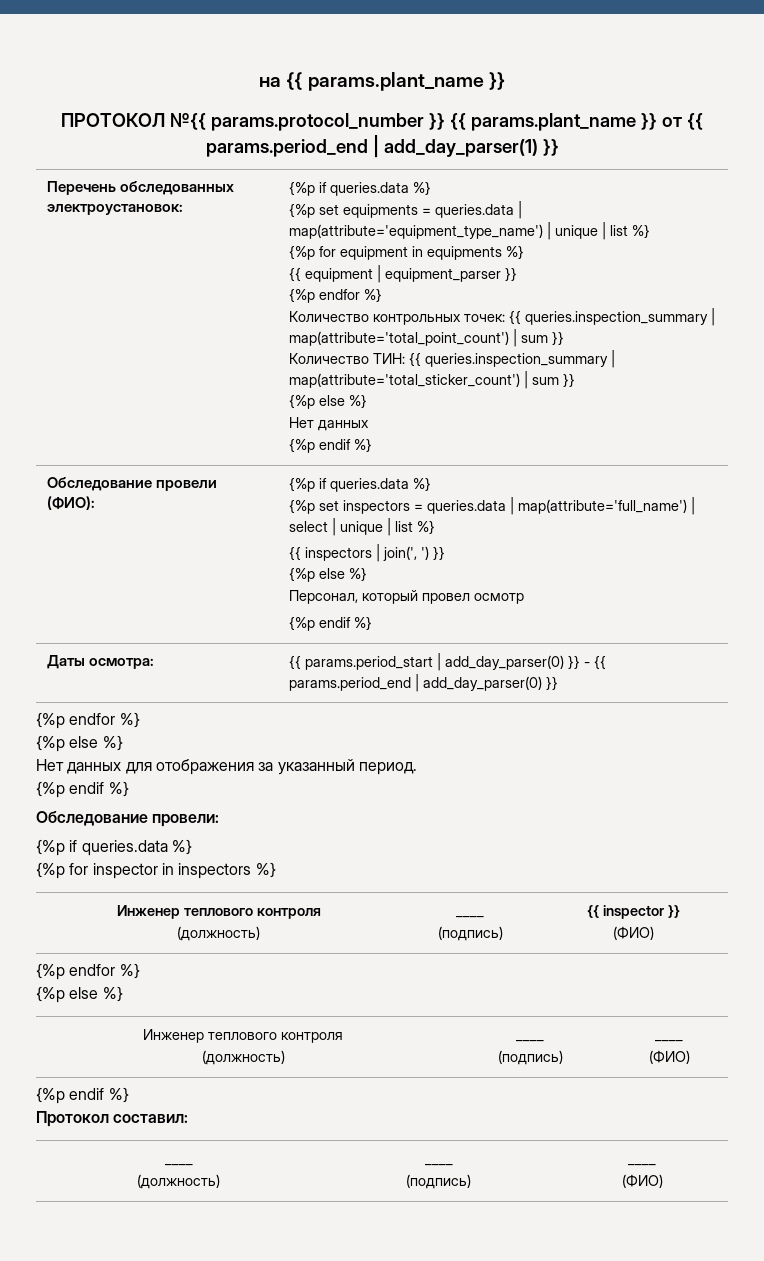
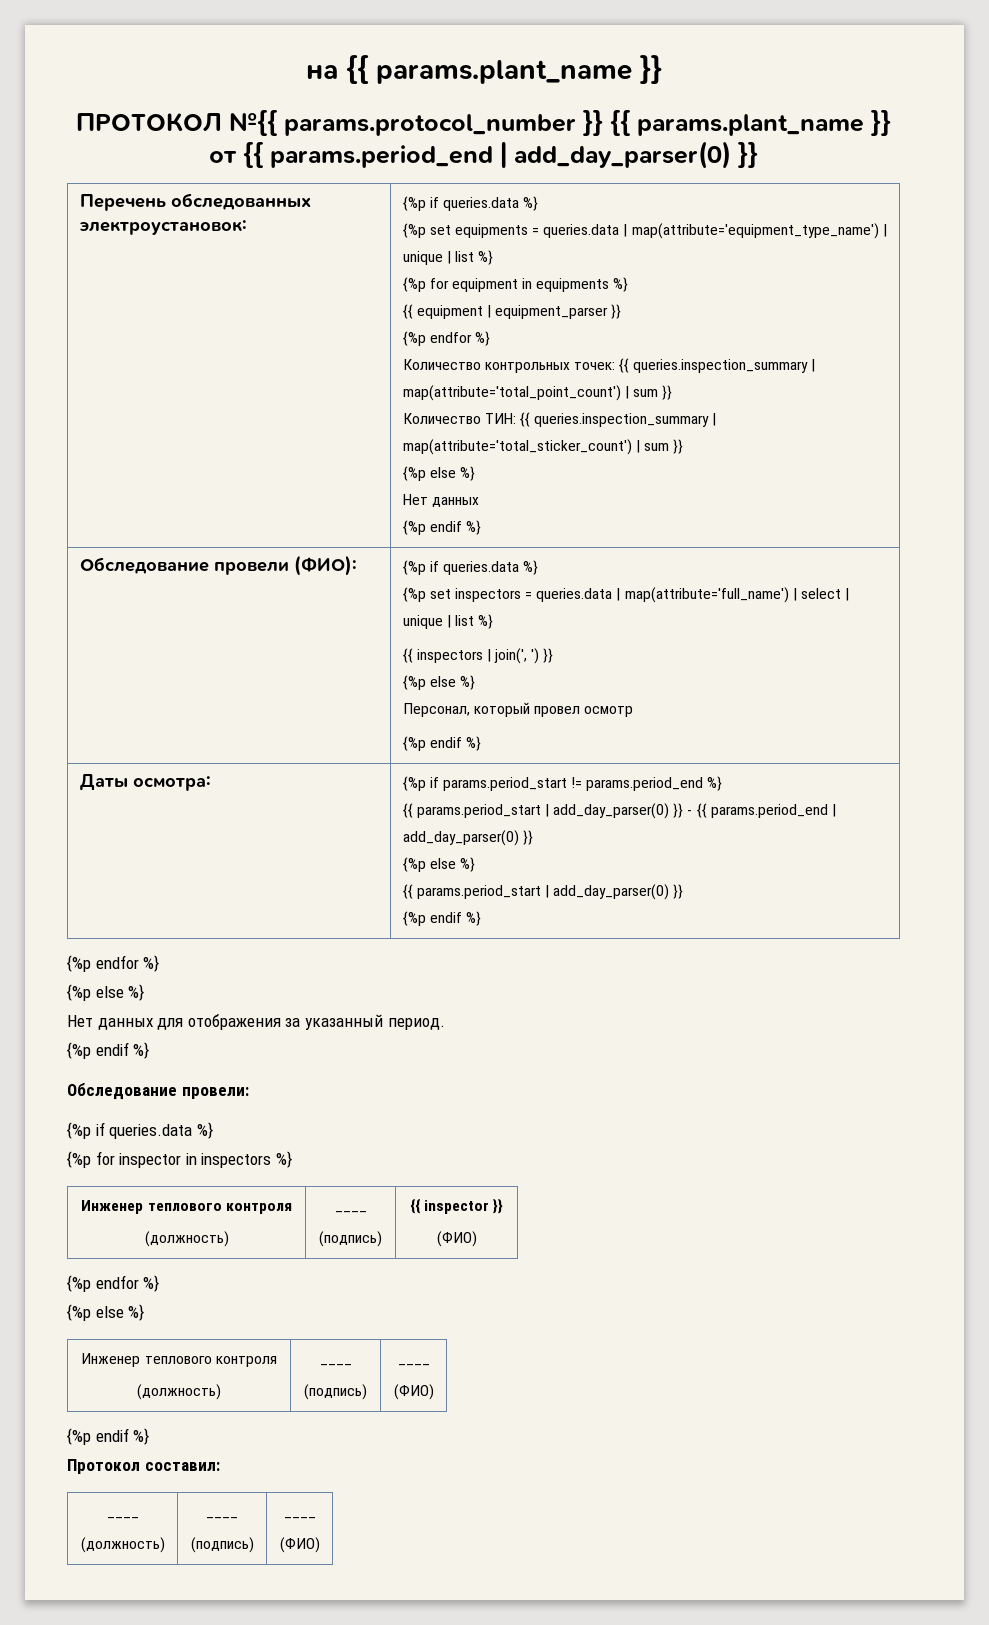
[383,139,538,157] add_day_parser(1) -> [514,141,731,169] add_day_parser(0)
(154, 663) none -> [402,776,723,791] {%p if params.period_start != params.period_end %} //
(558, 683) none -> [402,857,475,872] [402,884,684,900] [402,911,481,926] // {%p else %} // {{ params.period_start | add_day_parser(0) }} // {%p endif %}

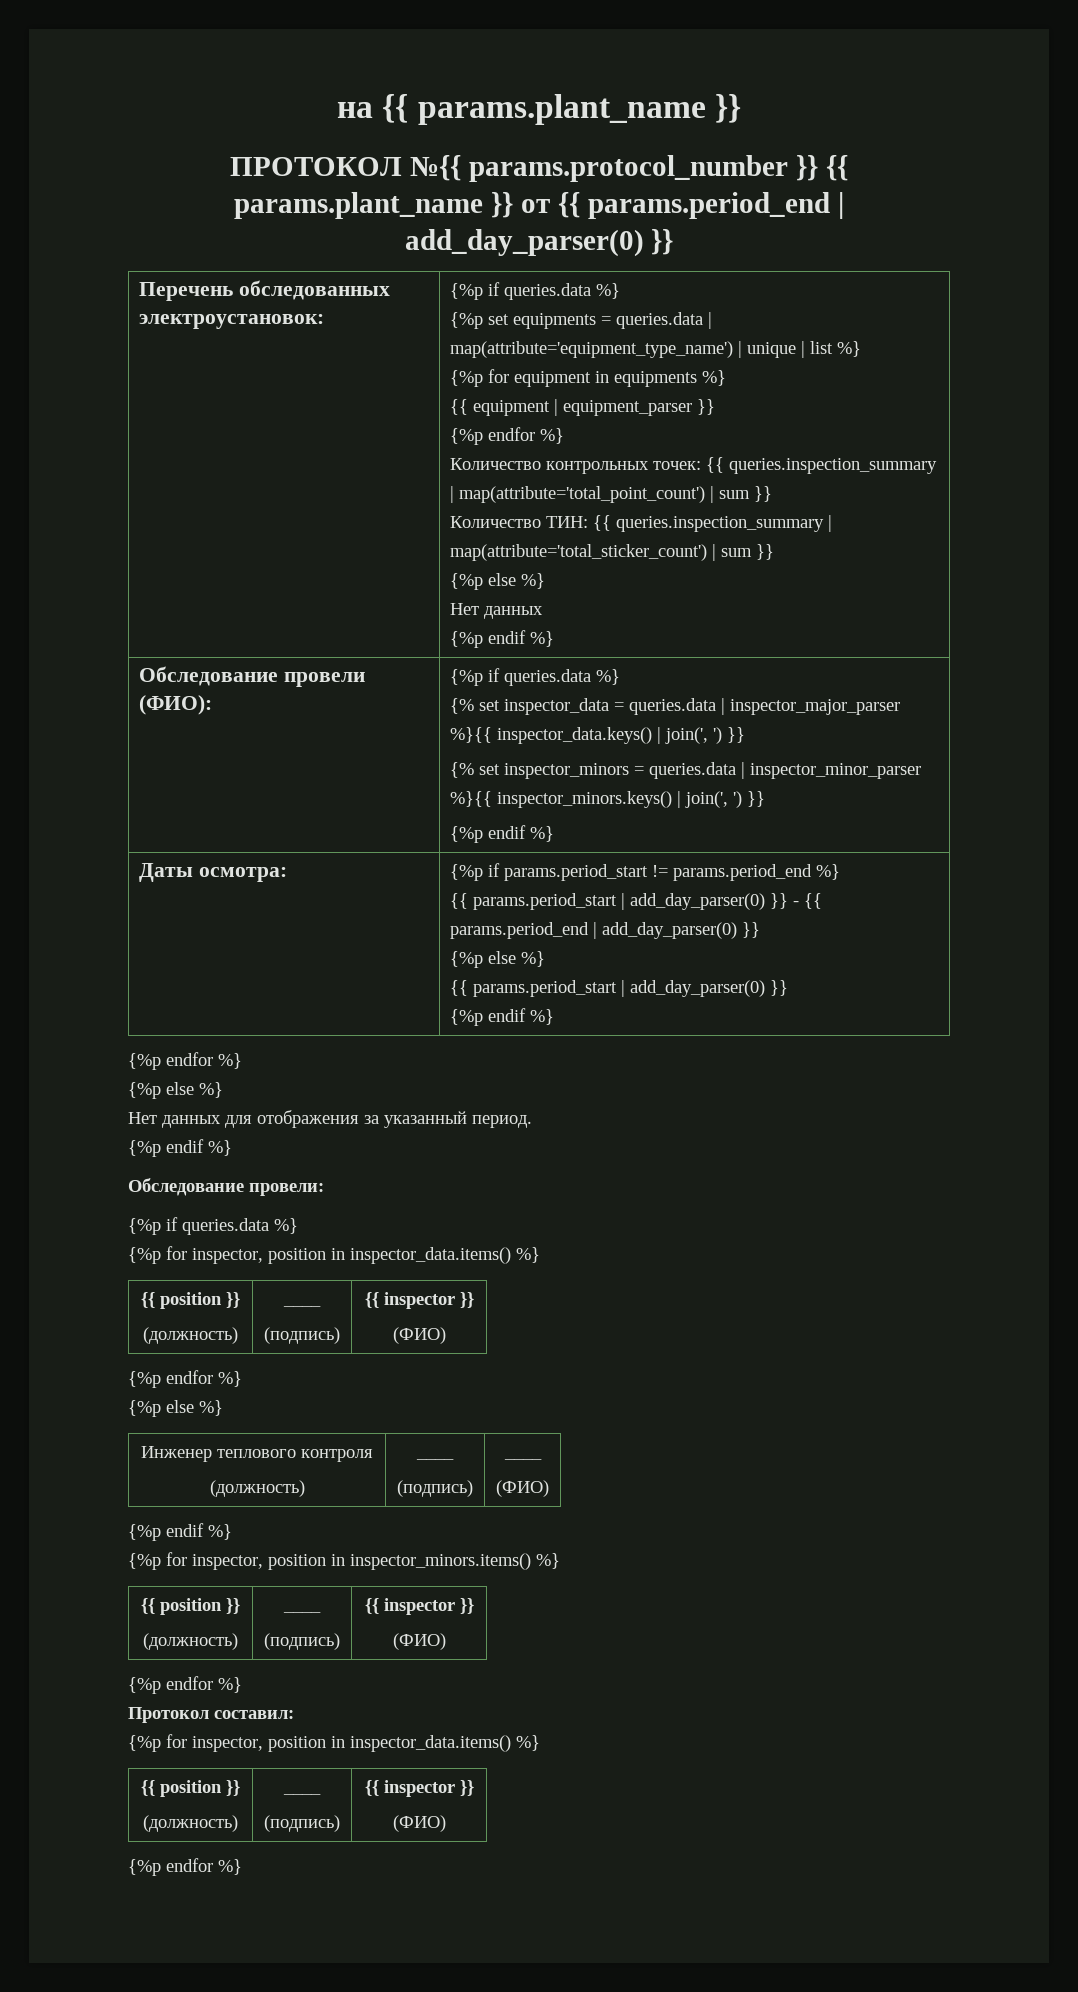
[402,587,850,603] [402,614,494,629] [402,648,554,664] [402,675,475,690] [402,702,634,717] {%p set inspectors = queries.data | map(attribute='full_name') | select | unique | list %} // {{ inspectors | join(', ') }} // {%p else %} // Персонал, который провел осмотр -> [449,698,900,715] [449,727,745,744] [449,762,921,779] [449,791,765,808] {% set inspector_data = queries.data | inspector_major_parser %}{{ inspector_data.keys() | join(', ') }} // {% set inspector_minors = queries.data | inspector_minor_parser %}{{ inspector_minors.keys() | join(', ') }}
[119,1151,292,1168] [81,1200,292,1214] inspector in inspectors %} // Инженер теплового контроля -> [192,1247,540,1264] [141,1292,240,1309] inspector, position in inspector_data.items() %} // {{ position }}
[67,1459,220,1474] [106,1517,139,1519] [80,1537,165,1553] [206,1517,238,1519] [190,1537,254,1553] [283,1517,316,1519] [279,1537,320,1553] Протокол составил: // ____ // (должность) | ____ // (подпись) | ____ // (ФИО) -> [128,1552,560,1570] [141,1598,240,1615] [143,1633,238,1650] [283,1611,321,1613] [264,1633,340,1650] [364,1598,474,1615] [392,1633,446,1650] [128,1676,242,1694] [128,1707,294,1723] [128,1734,540,1752] [141,1780,240,1797] [143,1815,238,1832] [283,1793,321,1795] [264,1815,340,1832] [364,1780,474,1797] [392,1815,446,1832] [128,1858,242,1876] {%p for inspector, position in inspector_minors.items() %} // {{ position }} // (должность) | ____ // (подпись) | {{ inspector }} // (ФИО) // {%p endfor %} // Протокол составил: // {%p for inspector, position in inspector_data.items() %} // {{ position }} // (должность) | ____ // (подпись) | {{ inspector }} // (ФИО) // {%p endfor %}

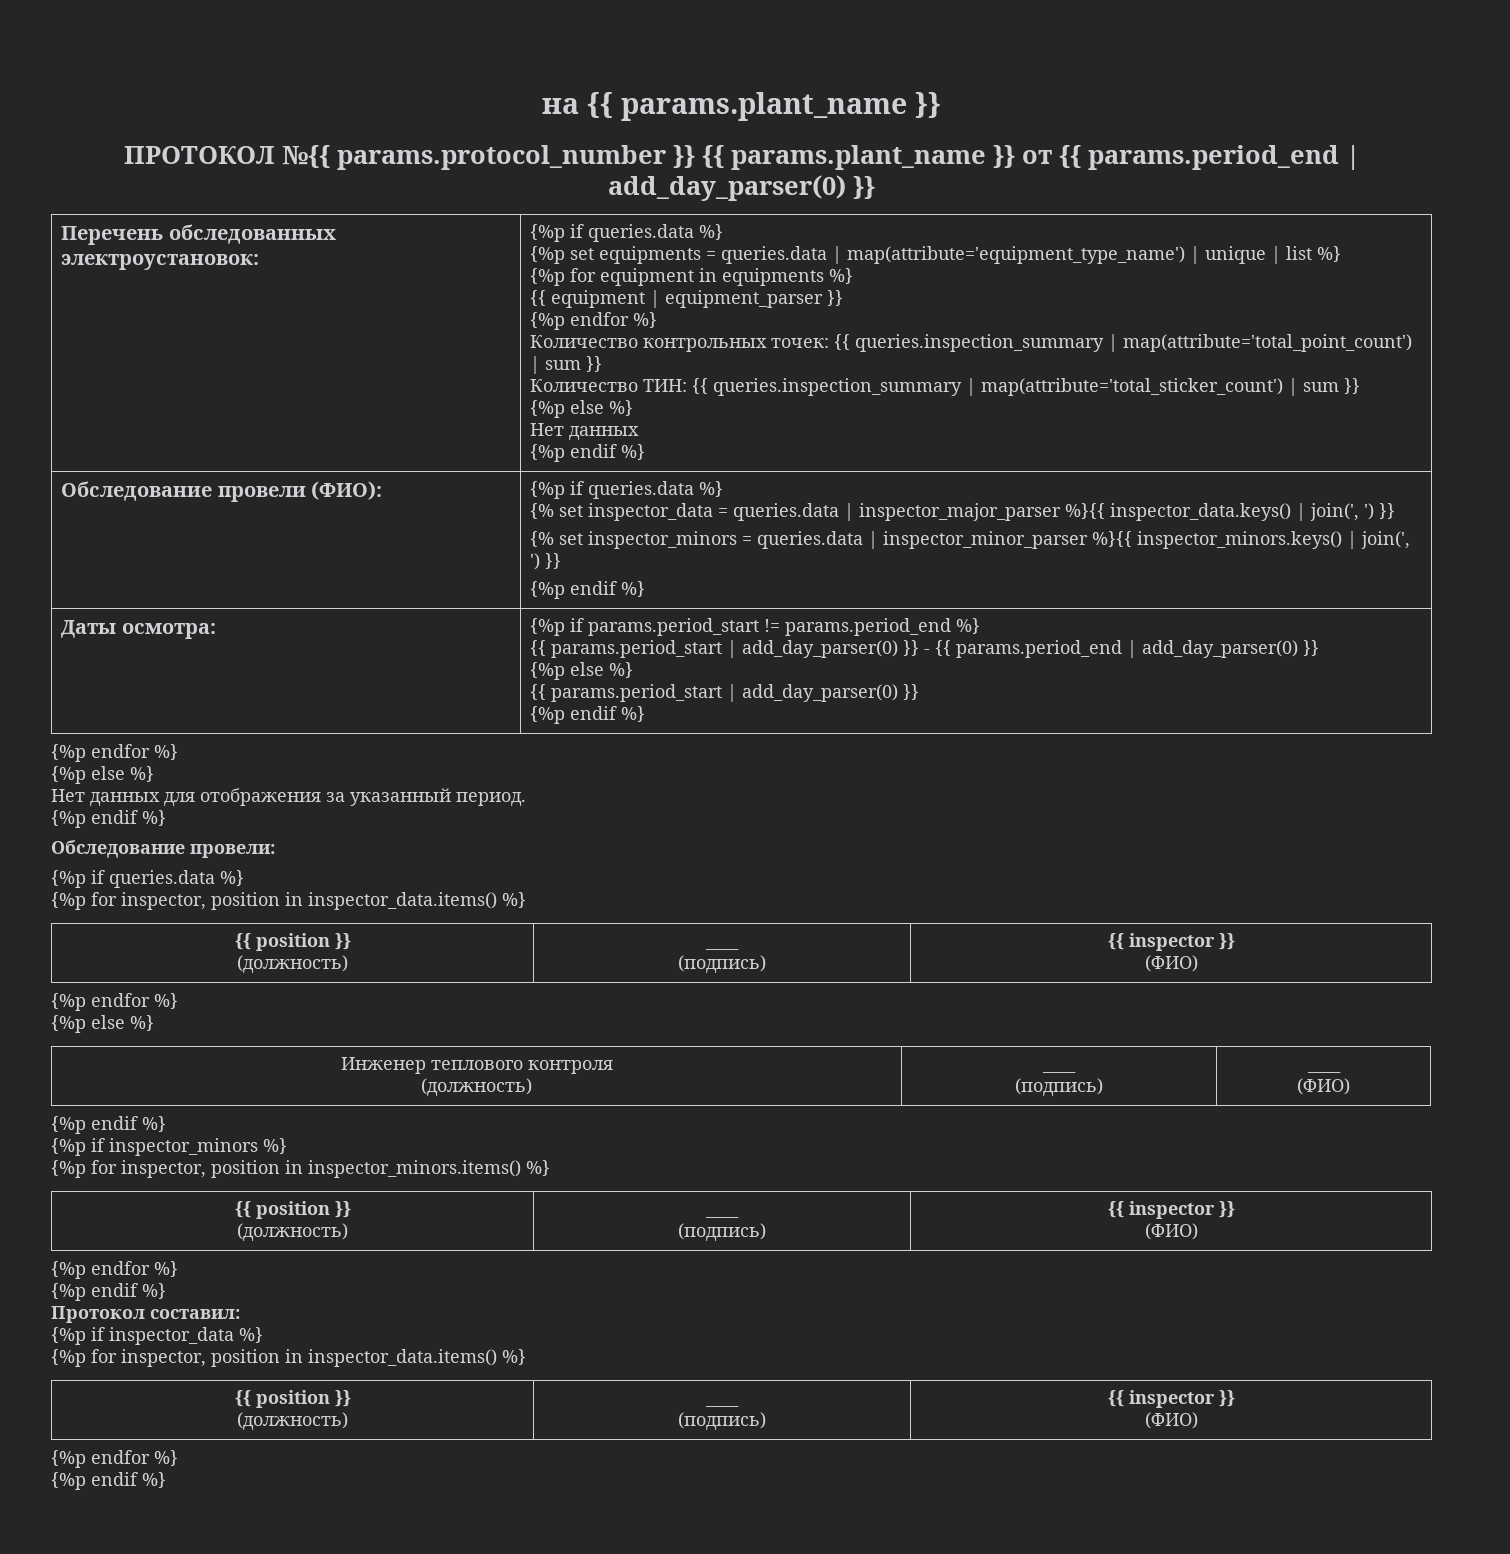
(232, 1532) none -> [51,1138,287,1156] // {%p if inspector_minors %}
(242, 1685) none -> [51,1283,166,1301] // {%p endif %}
(294, 1714) none -> [51,1327,263,1345] // {%p if inspector_data %}
(242, 1867) none -> [51,1472,166,1490] // {%p endif %}

